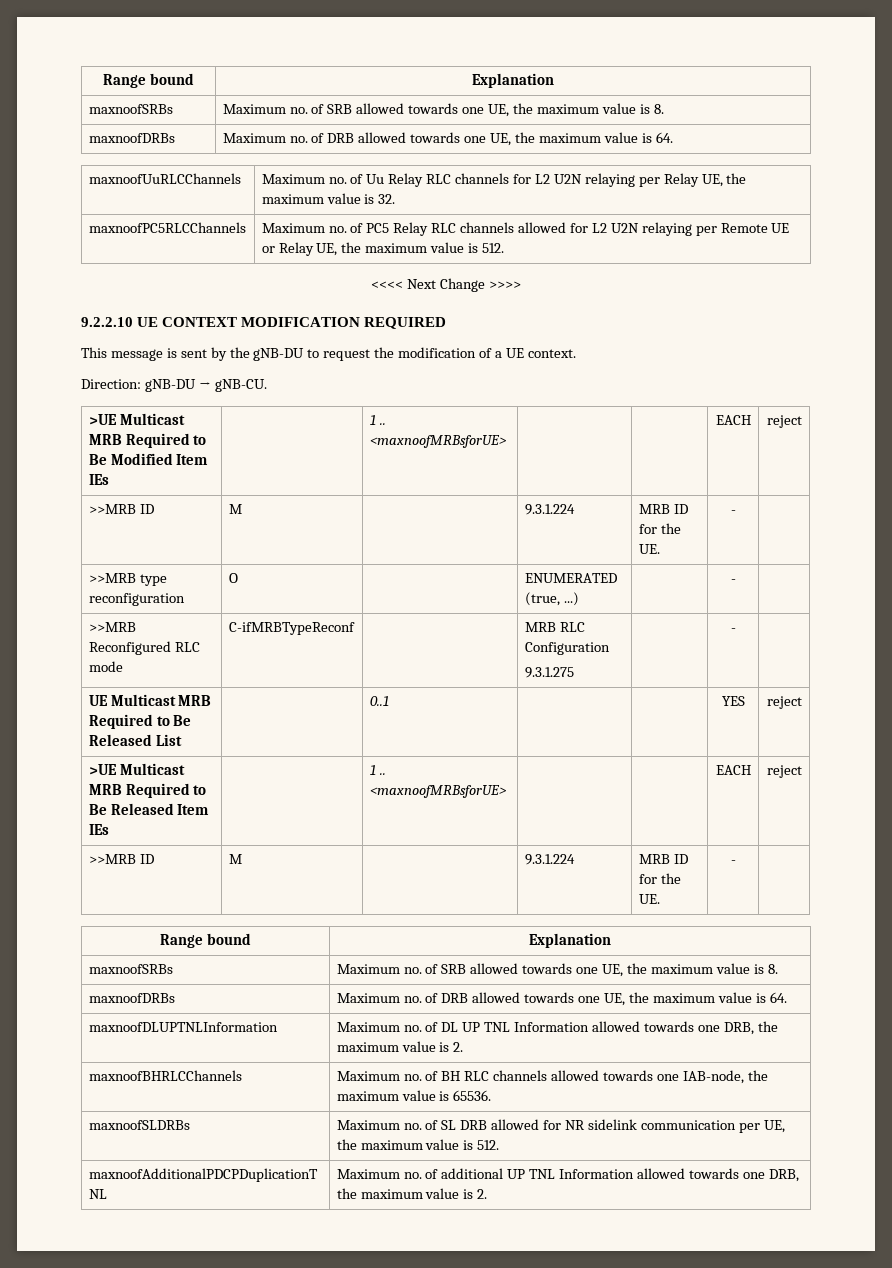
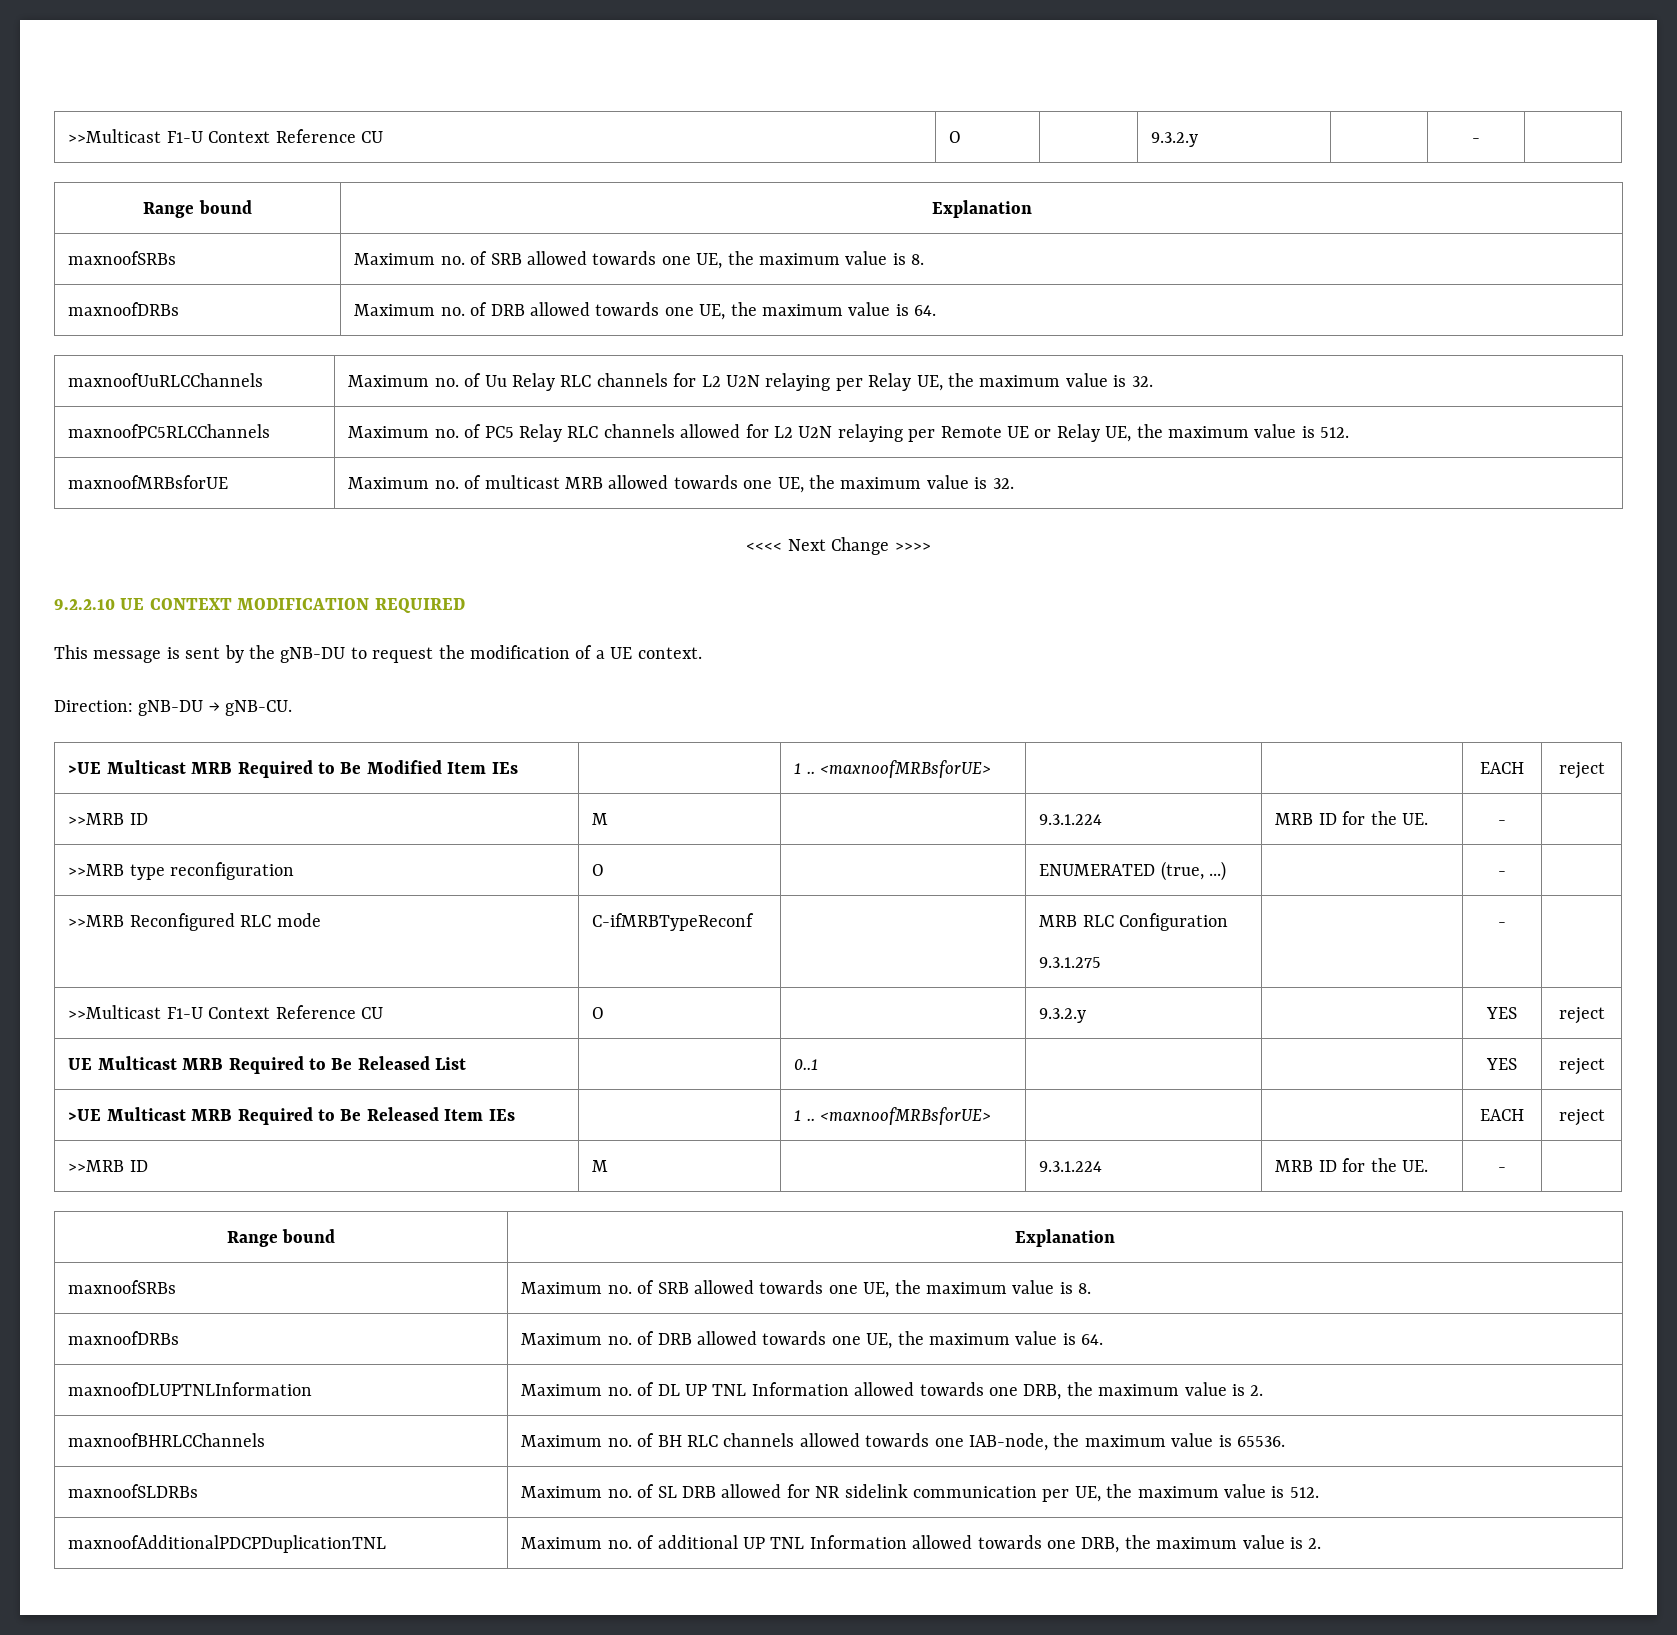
(103, 81) none -> [68,129,383,143] [949,131,962,143] [1151,132,1199,147] [1472,138,1480,143] >>Multicast F1-U Context Reference CU | O | | 9.3.2.y | | - | //
(505, 248) none -> [68,475,229,489] [348,475,1014,493] // maxnoofMRBsforUE | Maximum no. of multicast MRB allowed towards one UE, the maximum value is 32.
(736, 630) none -> [68,1005,383,1019] [592,1007,605,1019] [1039,1008,1087,1023] [1486,1007,1517,1019] [1558,1007,1605,1024] // >>Multicast F1-U Context Reference CU | O | | 9.3.2.y | | YES | reject

